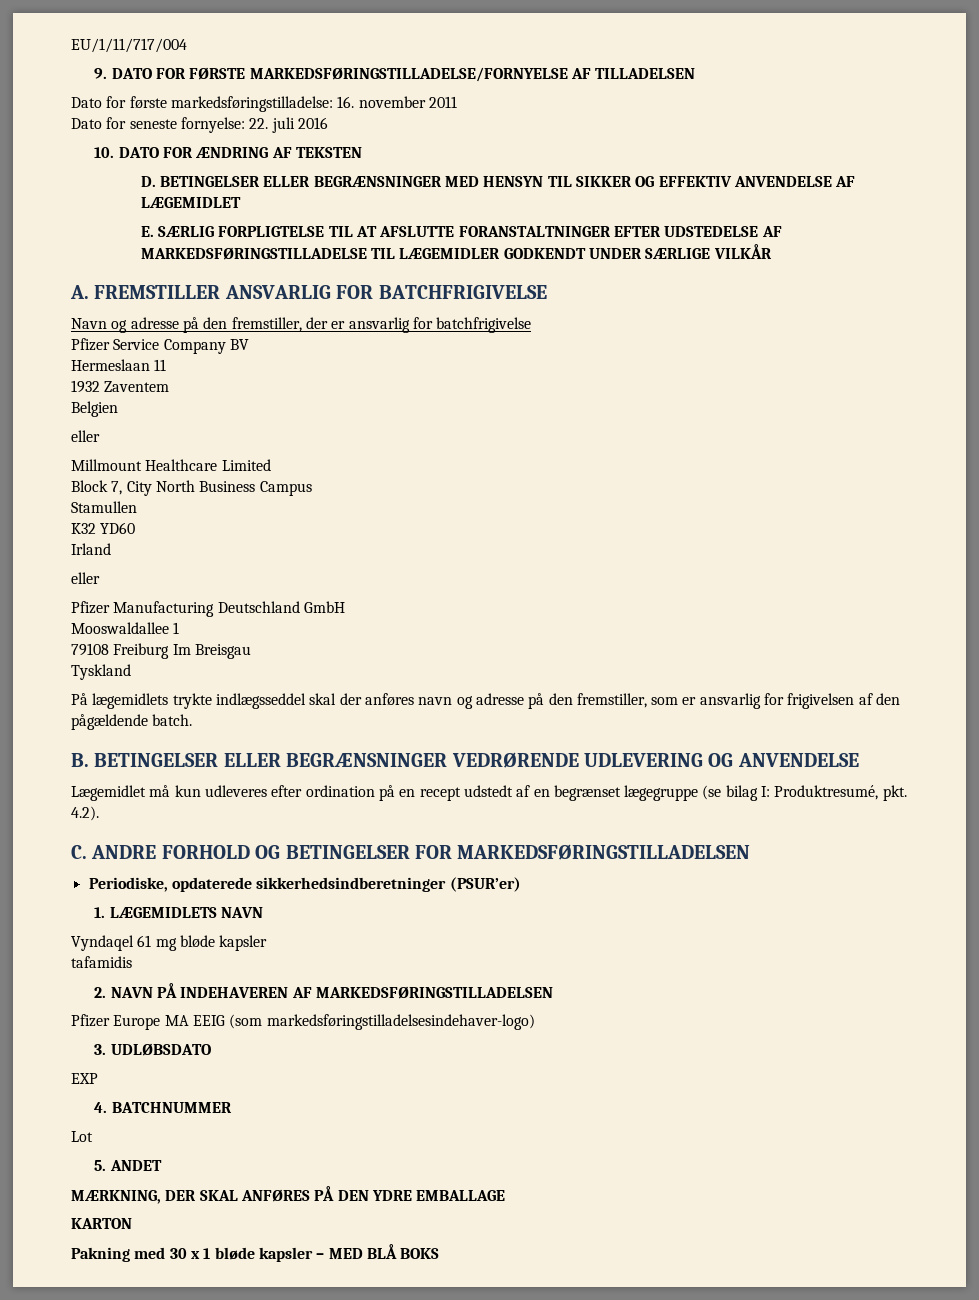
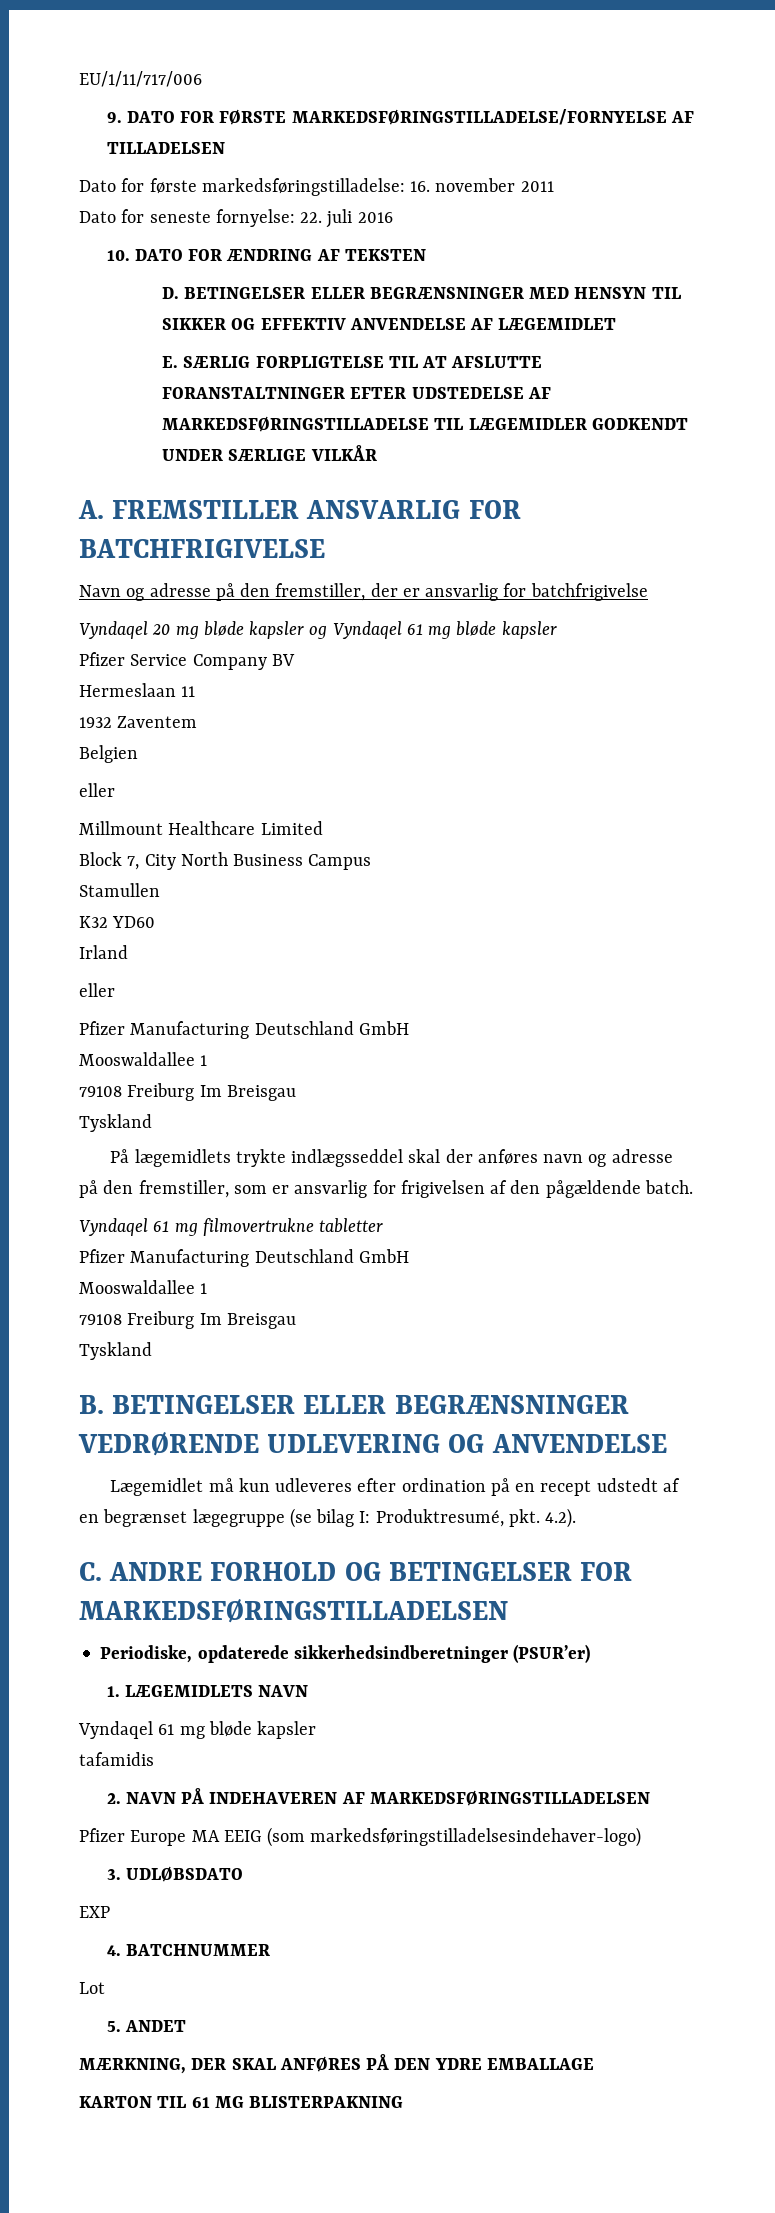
[71,38,187,53] EU/1/11/717/004 -> [79,71,202,87] EU/1/11/717/006
(532, 325) none -> [79,621,557,639] // Vyndaqel 20 mg bløde kapsler og Vyndaqel 61 mg bløde kapsler
(193, 720) none -> [79,1218,384,1236] [79,1249,409,1267] [79,1280,208,1294] [79,1311,296,1329] [79,1342,152,1360] // Vyndaqel 61 mg filmovertrukne tabletter // Pfizer Manufacturing Deutschland GmbH // Mooswaldallee 1 // 79108 Freiburg Im Breisgau // Tyskland
[71,1244,440,1262] // Pakning med 30 x 1 bløde kapsler – MED BLÅ BOKS -> [157,2096,404,2108] TIL 61 MG BLISTERPAKNING

